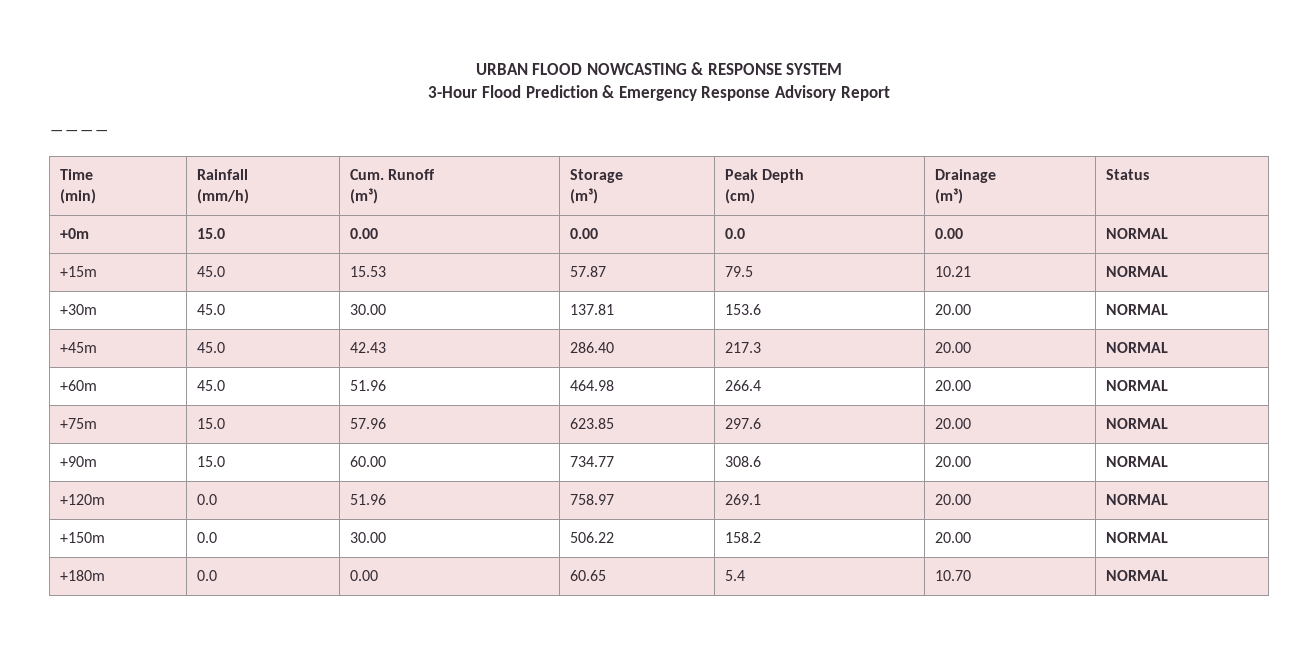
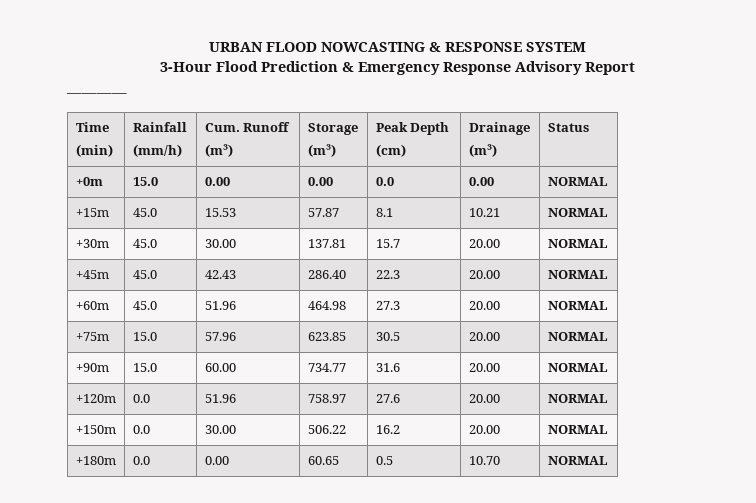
[724,266,753,277] 79.5 -> [375,208,393,217] 8.1
[724,304,761,315] 153.6 -> [375,239,400,248] 15.7
[724,342,761,353] 217.3 -> [375,270,400,279] 22.3
[724,380,761,391] 266.4 -> [375,301,400,310] 27.3
[724,418,761,429] 297.6 -> [375,332,400,341] 30.5
[724,456,761,467] 308.6 -> [375,363,400,372] 31.6
[724,494,761,505] 269.1 -> [375,394,400,403] 27.6
[724,532,761,543] 158.2 -> [375,425,400,434] 16.2
[724,570,745,581] 5.4 -> [375,456,393,465] 0.5

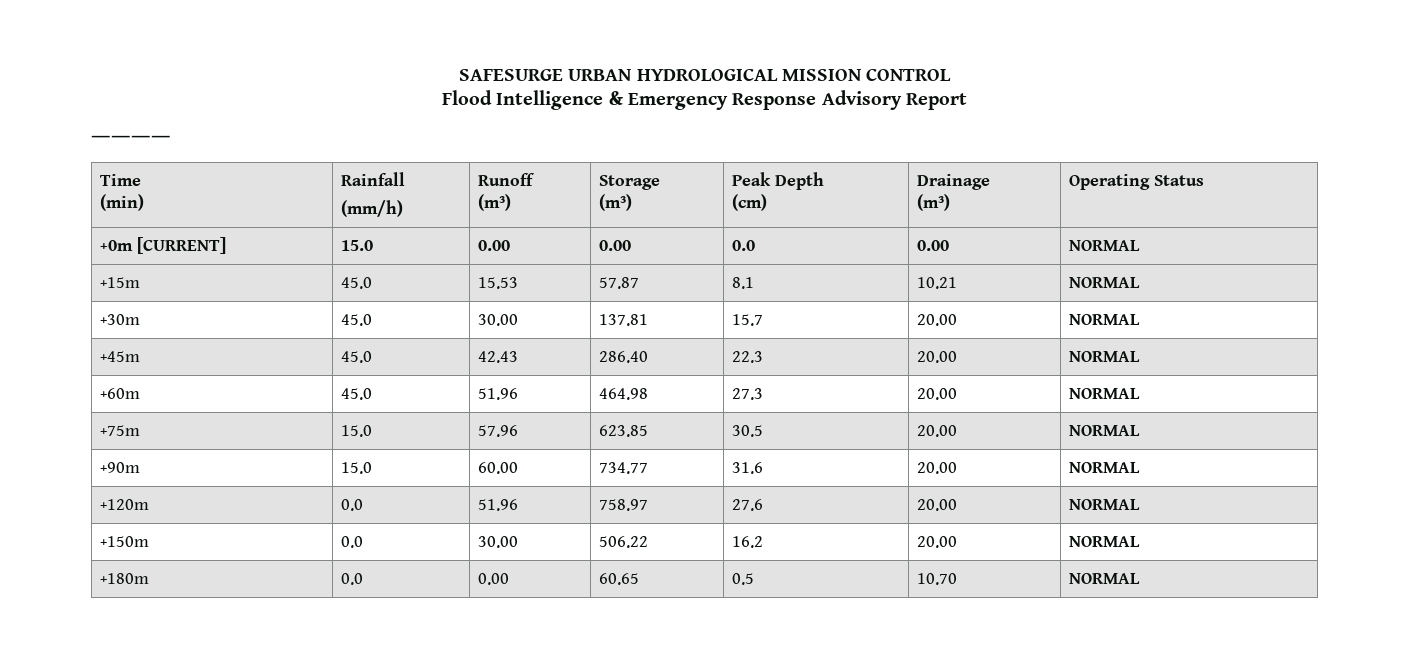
[209,42,586,52] [160,61,338,72] URBAN FLOOD NOWCASTING & RESPONSE SYSTEM // 3-Hour Flood Prediction -> [458,68,952,81] [442,90,604,110] SAFESURGE URBAN HYDROLOGICAL MISSION CONTROL // Flood Intelligence
[204,123,240,132] Cum. -> (404, 208) none
(497, 150) none -> [1069,174,1151,190] Operating
(103, 181) none -> [137,237,227,254] [CURRENT]

